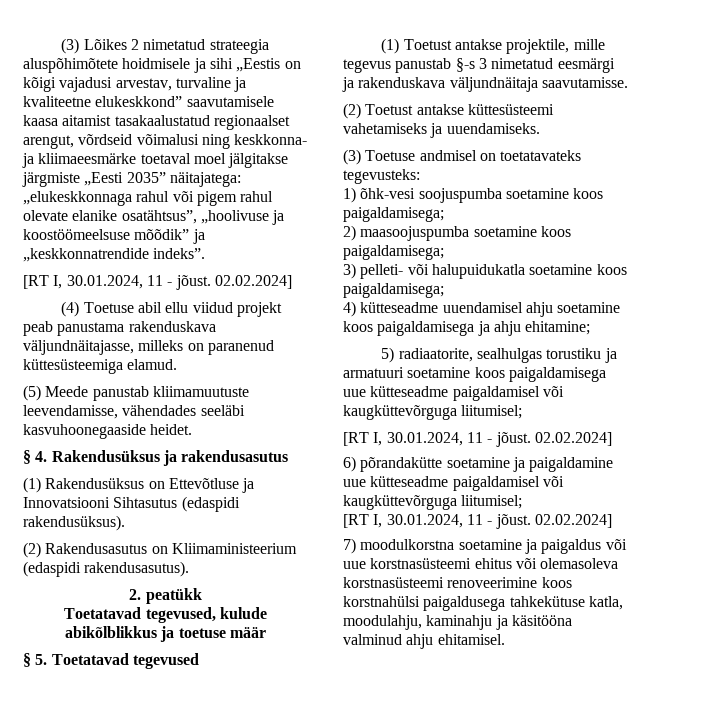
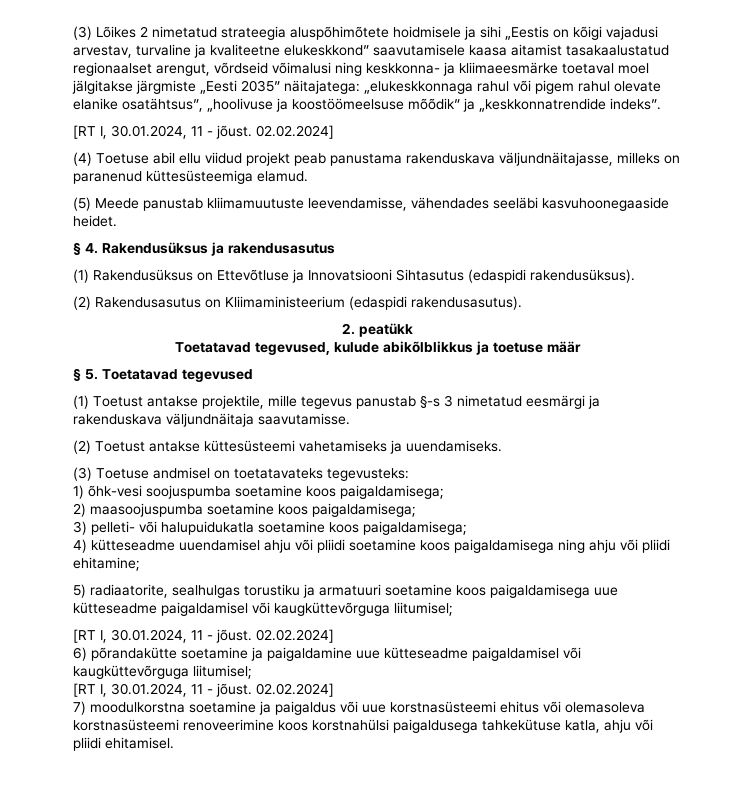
[557,302,621,313] [343,321,521,336] soetamine koos paigaldamisega ja ahju -> [295,539,670,553] või pliidi soetamine koos paigaldamisega ning ahju või pliidi
[343,615,572,630] [343,634,434,649] moodulahju, kaminahju ja käsitööna valminud ahju -> [604,719,653,733] [73,737,101,751] ahju või pliidi

